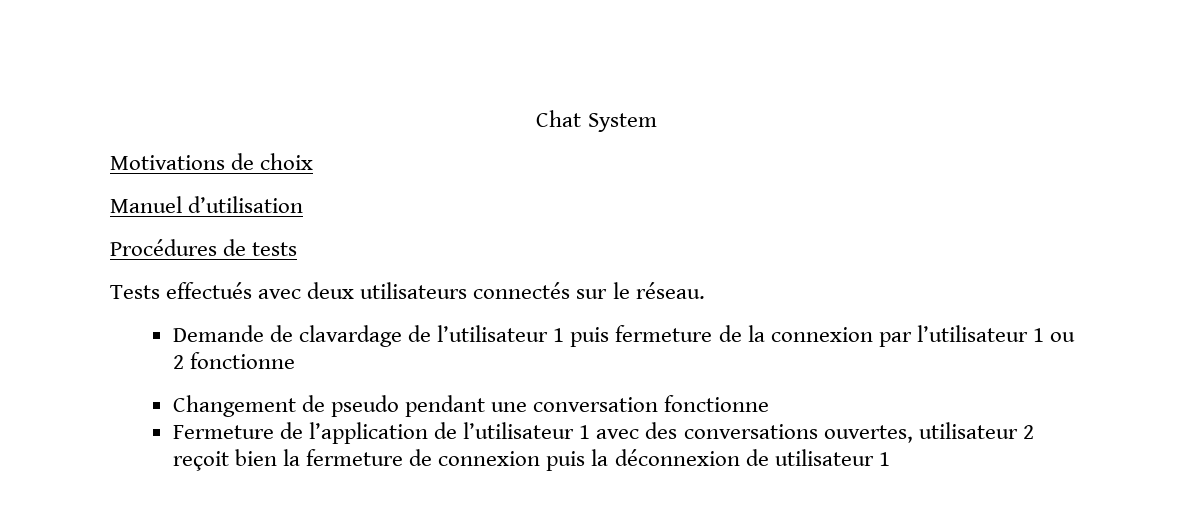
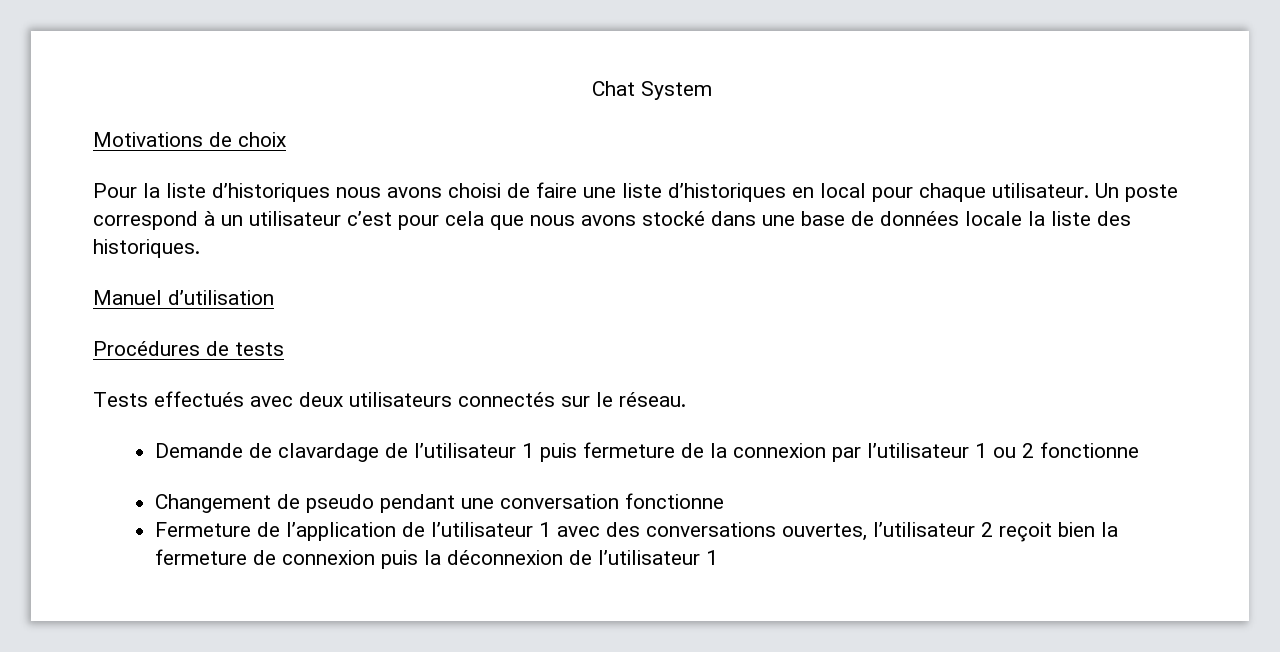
(314, 161) none -> [93,182,1178,202] [93,211,1131,230] [93,239,200,258] // Pour la liste d’historiques nous avons choisi de faire une liste d’historiques en local pour chaque utilisateur. Un poste correspond à un utilisateur c’est pour cela que nous avons stocké dans une base de données locale la liste des historiques.
[918,422,1018,439] utilisateur -> [872,522,975,537] l’utilisateur
[774,449,874,466] utilisateur -> [597,550,700,565] l’utilisateur

